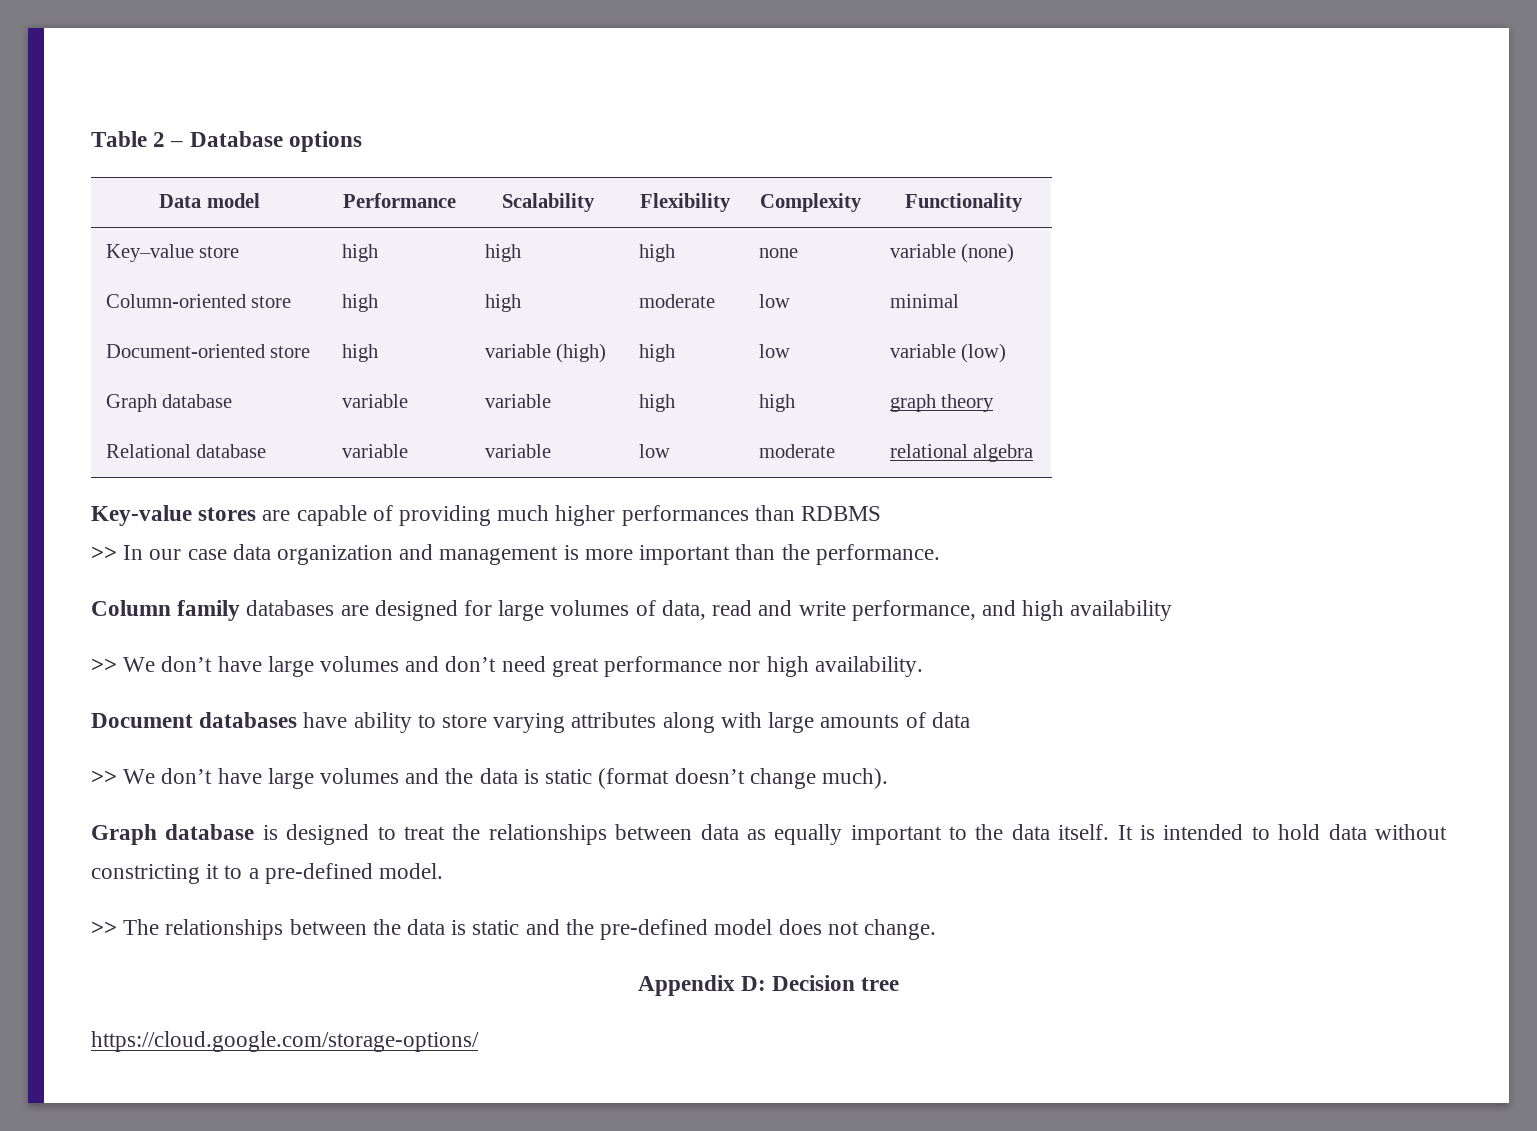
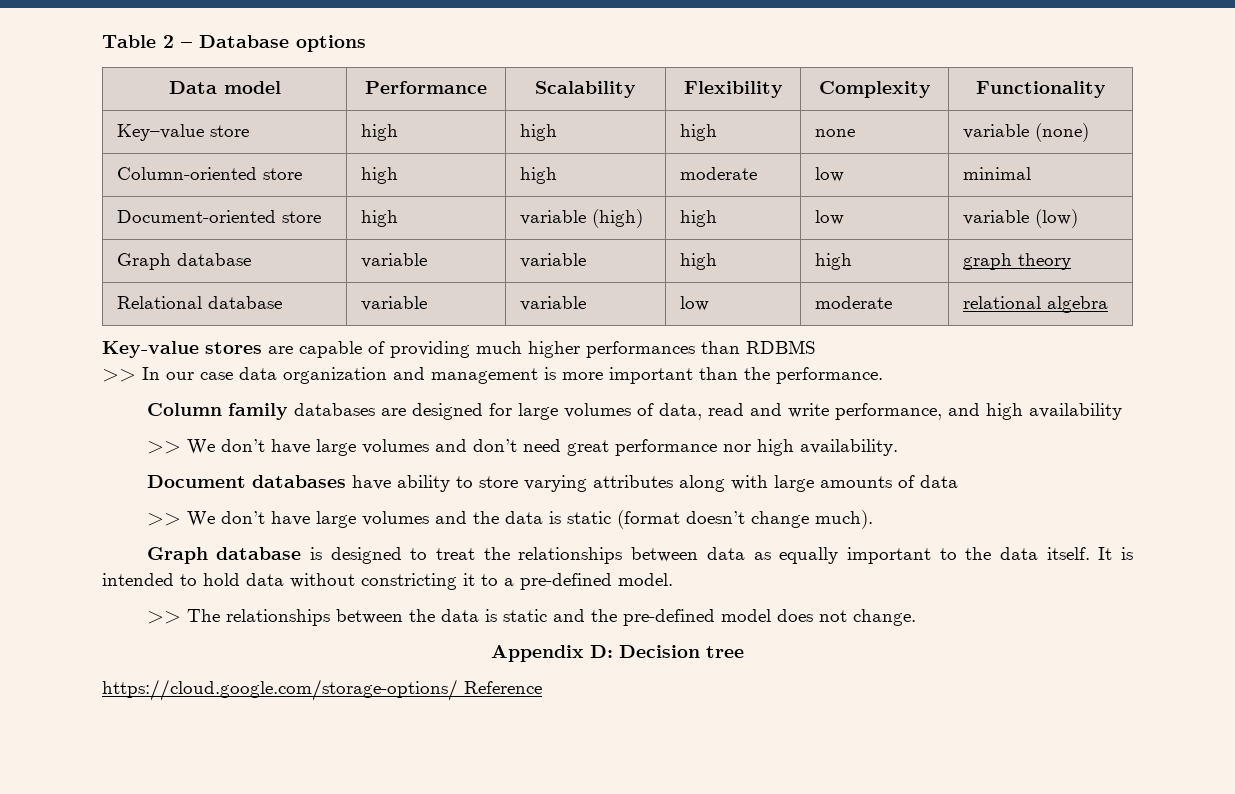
(479, 1041) none -> [464,681,542,694] Reference

